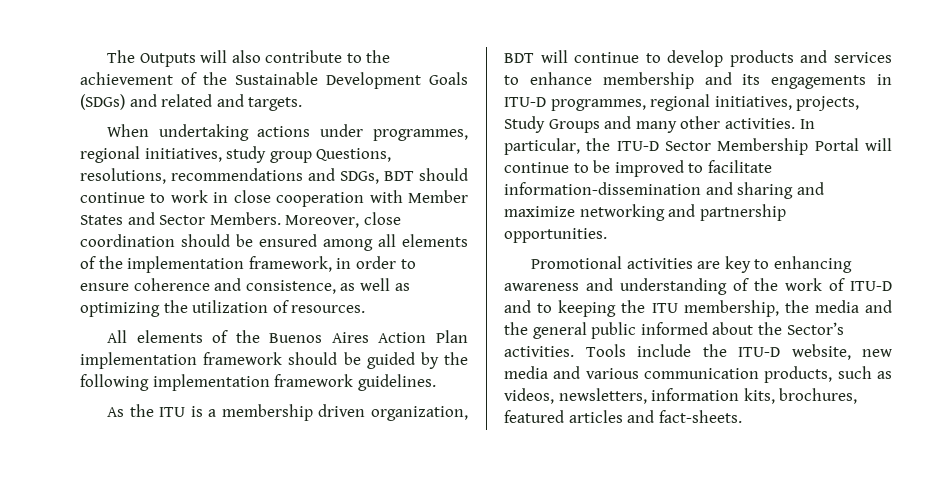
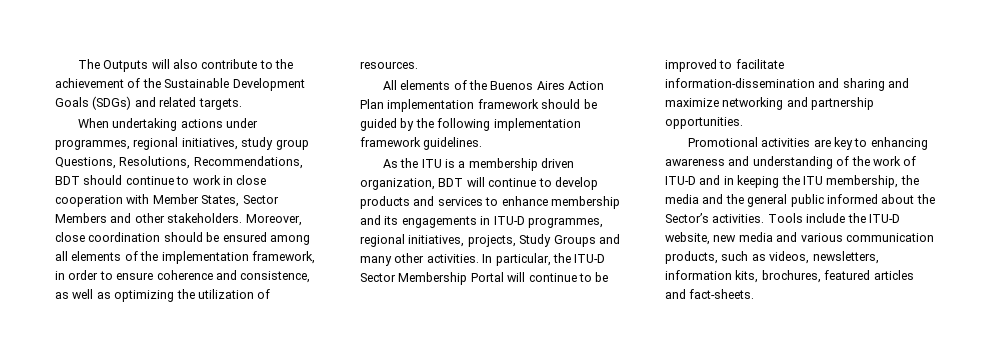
[216,94,244,107] and -> (197, 102) none
[80,168,379,184] resolutions, recommendations and SDGs, -> [119,156,303,169] Resolutions, Recommendations,
[80,212,281,225] States and Sector Members. -> [201,195,279,207] [55,213,243,223] States, Sector Members and other stakeholders.
[537,303,553,313] to -> [723,176,734,185] in

